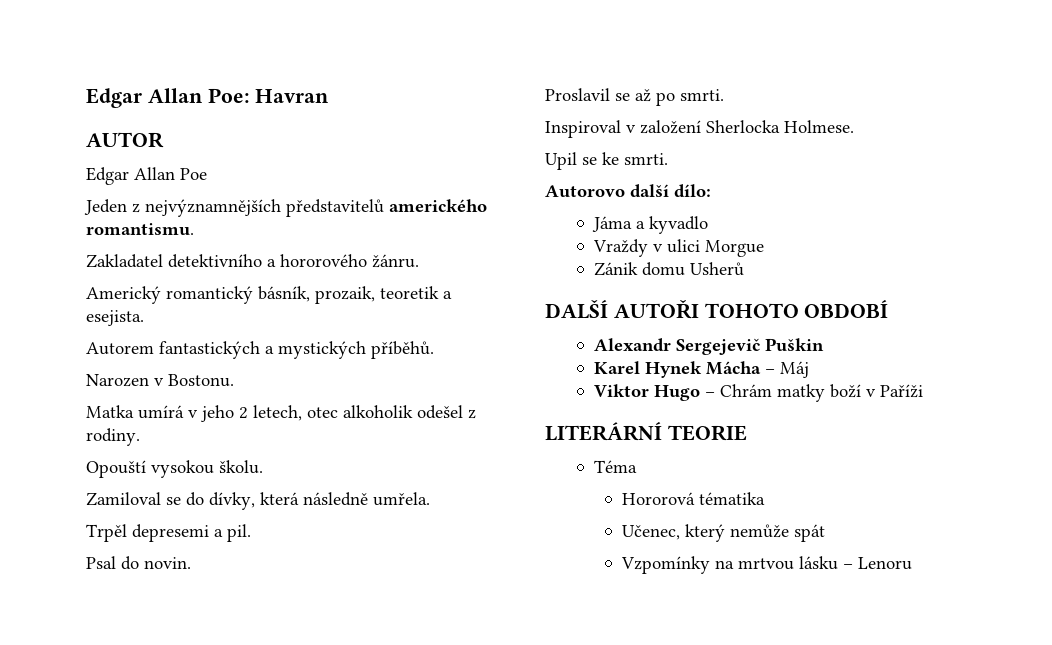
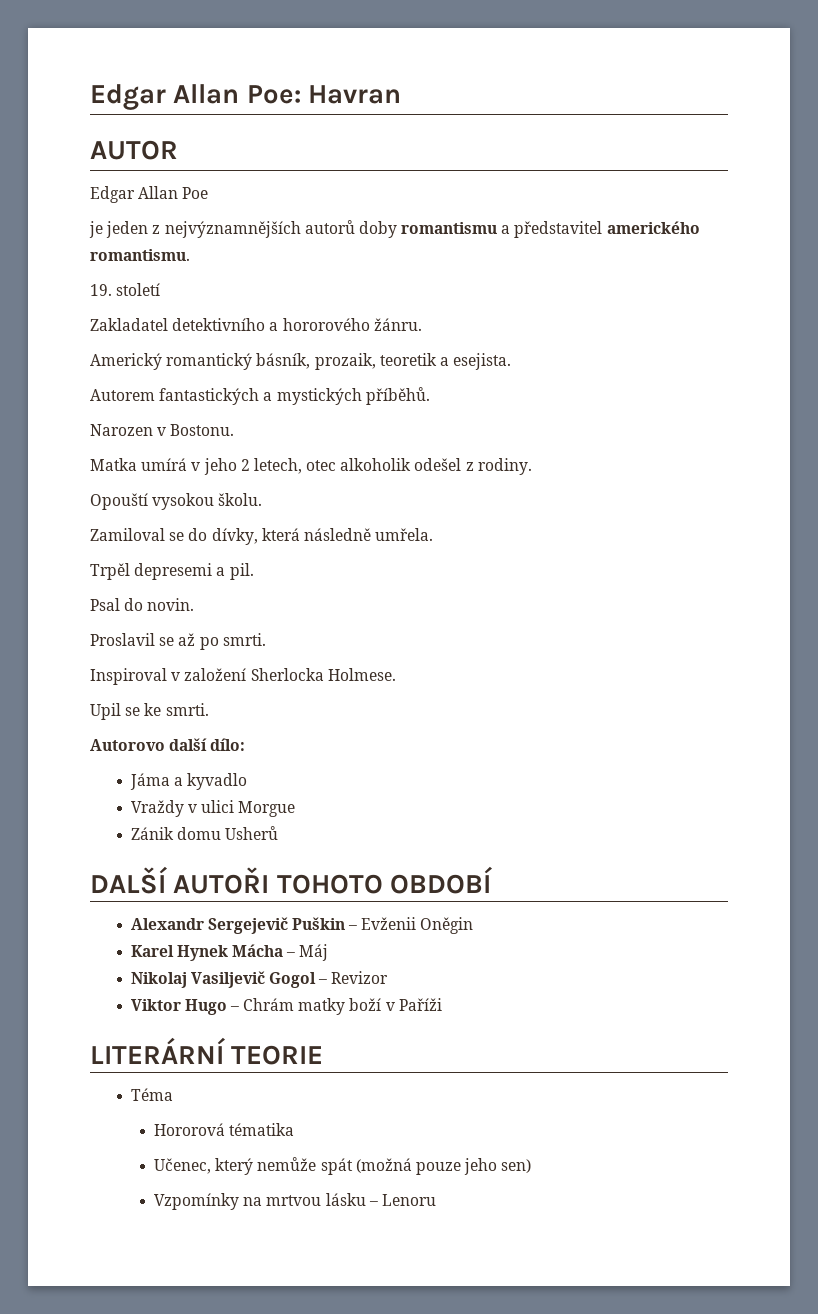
[84,199,384,217] Jeden z nejvýznamnějších představitelů -> [89,220,603,238] je jeden z nejvýznamnějších autorů doby romantismu a představitel
(194, 229) none -> [90,283,161,296] // 19. století
(824, 345) none -> [348,917,474,934] – Evženii Oněgin
(809, 369) none -> [130,971,389,988] // Nikolaj Vasiljevič Gogol – Revizor
(825, 533) none -> [355,1158,532,1175] (možná pouze jeho sen)

